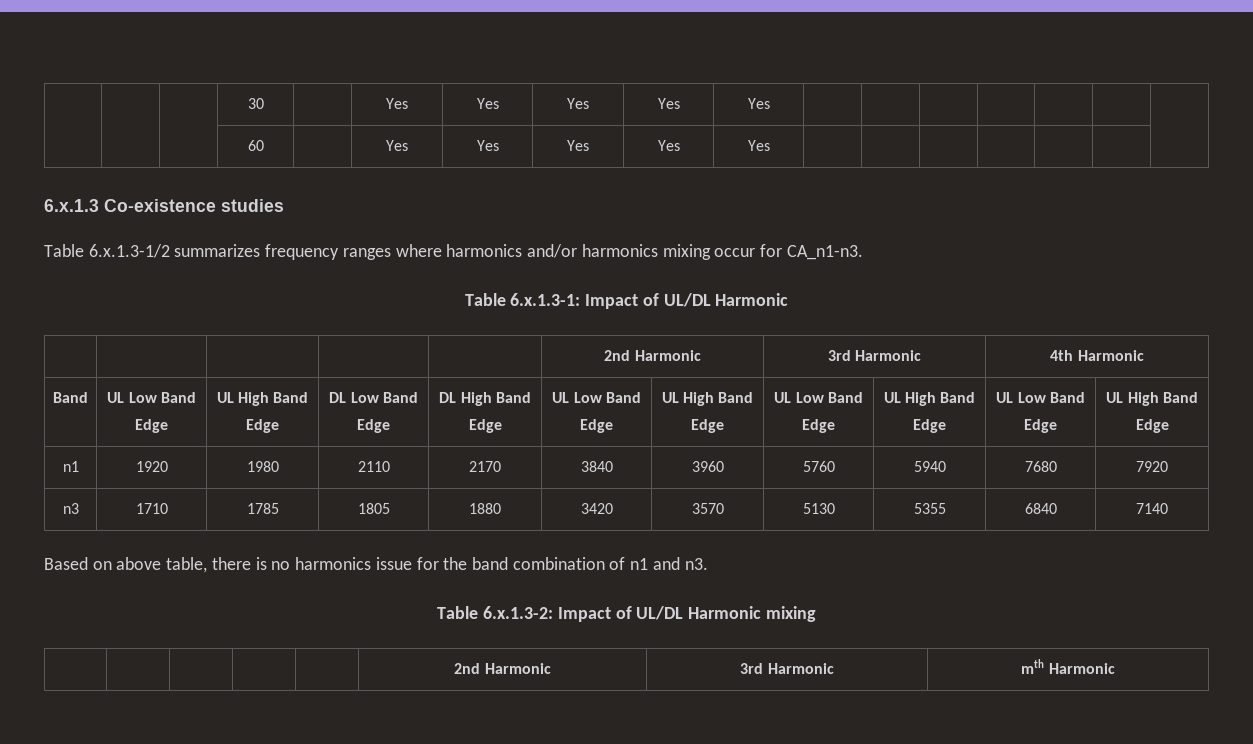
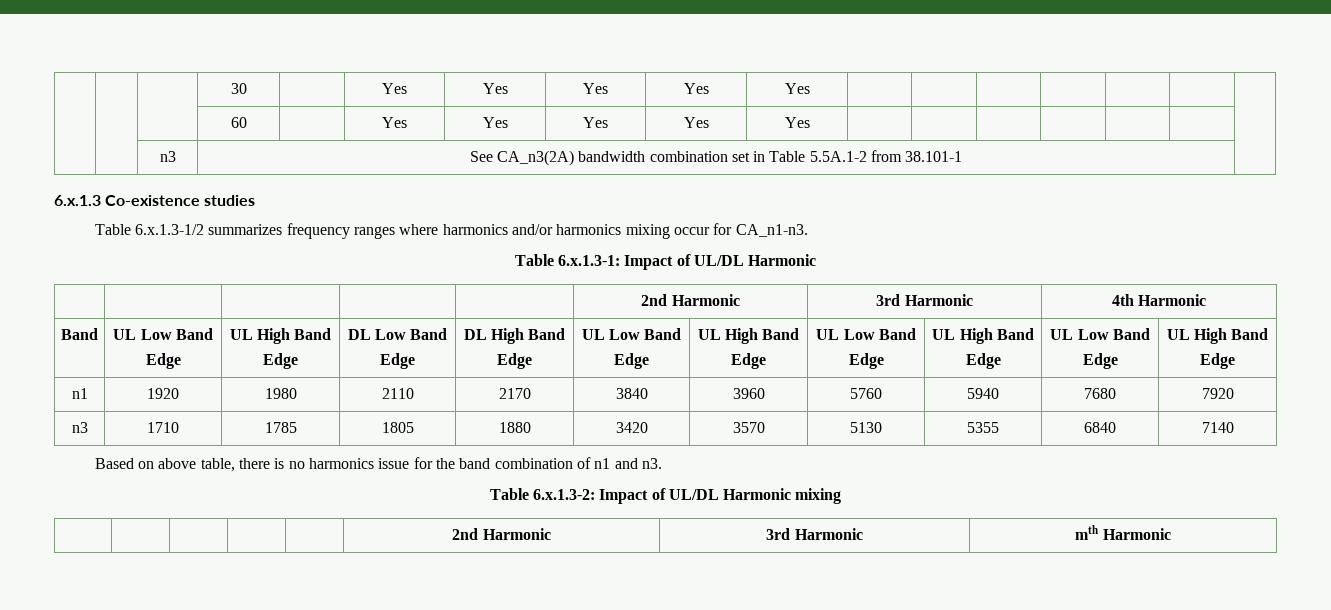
(770, 145) none -> [159,151,176,162] [469,150,963,166] // | | n3 | See CA_n3(2A) bandwidth combination set in Table 5.5A.1-2 from 38.101-1 |

